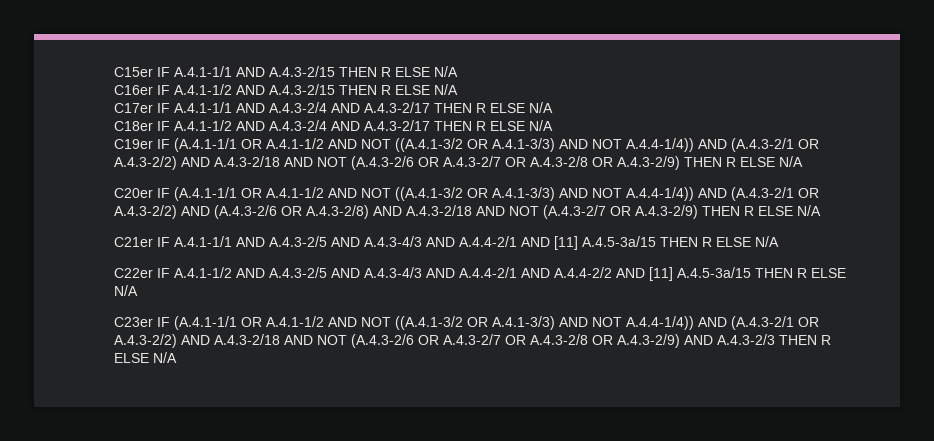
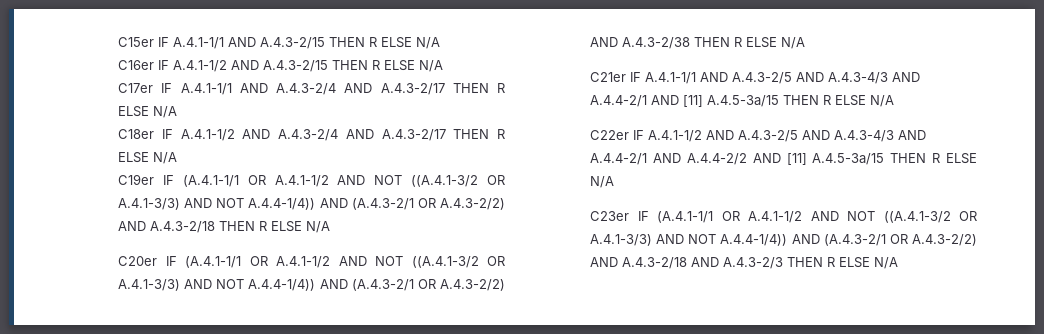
[284,156,681,170] AND NOT (A.4.3-2/6 OR A.4.3-2/7 OR A.4.3-2/8 OR A.4.3-2/9) -> (216, 227) none
[214,205,699,219] (A.4.3-2/6 OR A.4.3-2/8) AND A.4.3-2/18 AND NOT (A.4.3-2/7 OR A.4.3-2/9) -> [622,37,691,49] A.4.3-2/38
[317,334,714,348] NOT (A.4.3-2/6 OR A.4.3-2/7 OR A.4.3-2/8 OR A.4.3-2/9) AND -> (720, 262) none

